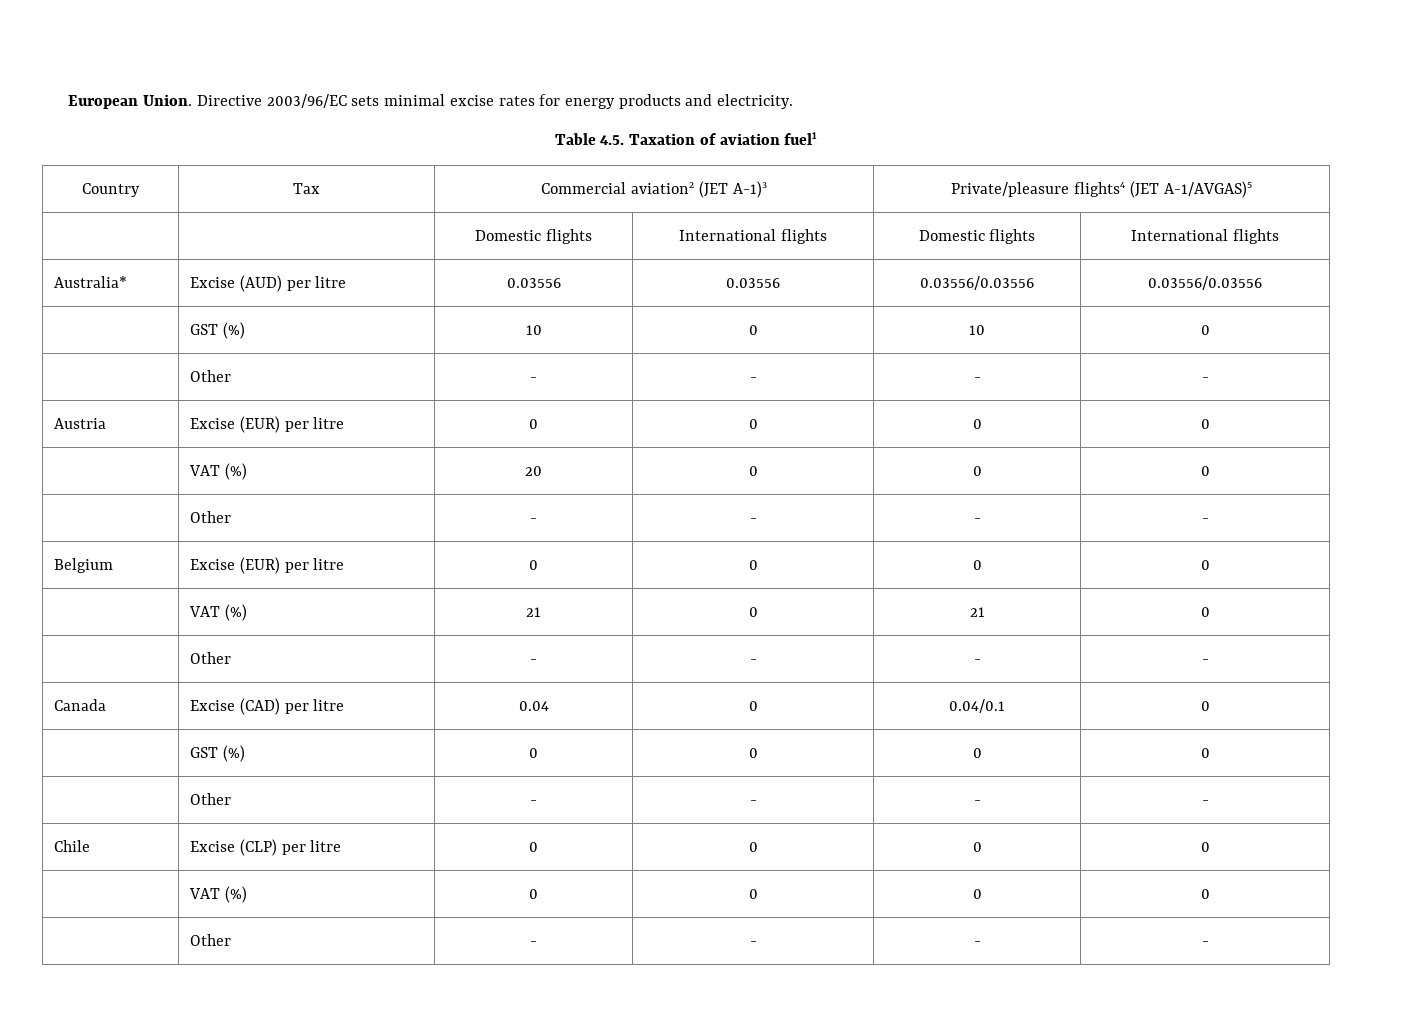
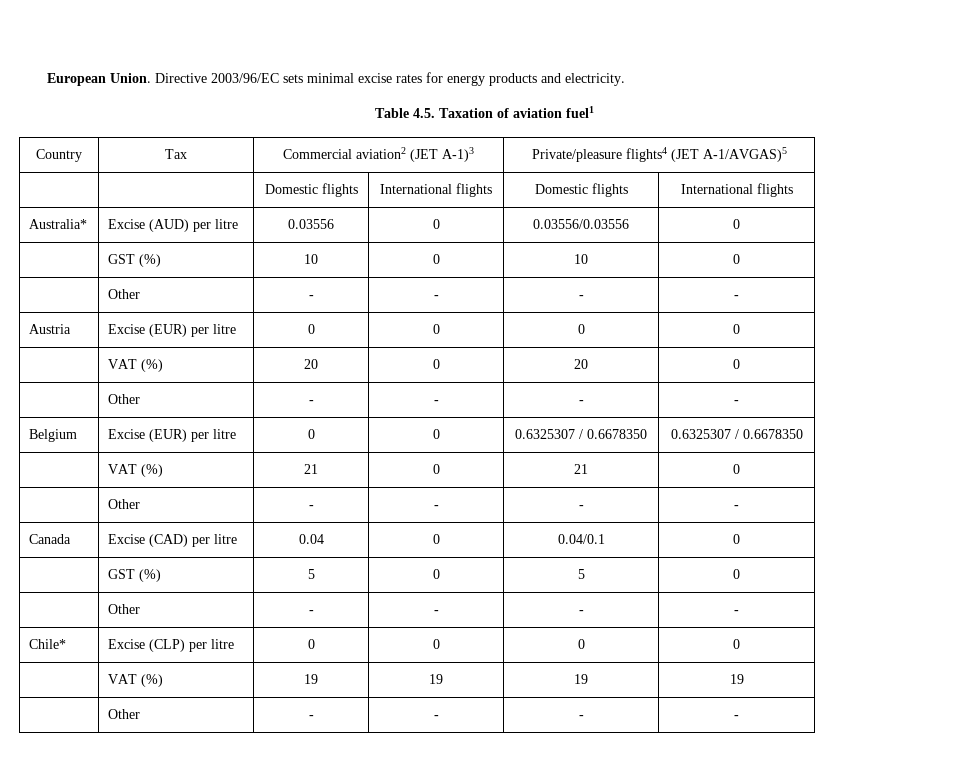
[726,278,781,288] 0.03556 -> [432,219,440,229] 0
[1148,276,1262,290] 0.03556/0.03556 -> [733,219,740,229] 0
[972,466,982,476] 0 -> [574,359,588,369] 20
[972,560,982,570] [1200,560,1210,570] 0 | 0 -> [515,429,647,439] [670,429,803,439] 0.6325307 / 0.6678350 | 0.6325307 / 0.6678350
[529,748,538,758] [748,748,758,758] [972,748,982,758] [1200,748,1210,758] [190,793,232,805] [530,800,537,805] [749,800,757,805] [973,800,981,805] [1201,800,1209,805] [54,840,91,852] 0 | 0 | 0 | 0 // | Other | - | - | - | - // Chile -> [307,569,315,579] [432,569,440,579] [577,569,585,579] [733,569,740,579] [108,604,141,614] [308,610,314,614] [433,610,439,614] [578,610,584,614] [734,610,739,614] [29,639,67,649] 5 | 0 | 5 | 0 // | Other | - | - | - | - // Chile*
[529,889,538,899] [748,889,758,899] [972,889,982,899] [1200,889,1210,899] 0 | 0 | 0 | 0 -> [304,674,318,684] [429,674,443,684] [574,674,588,684] [729,674,744,684] 19 | 19 | 19 | 19

